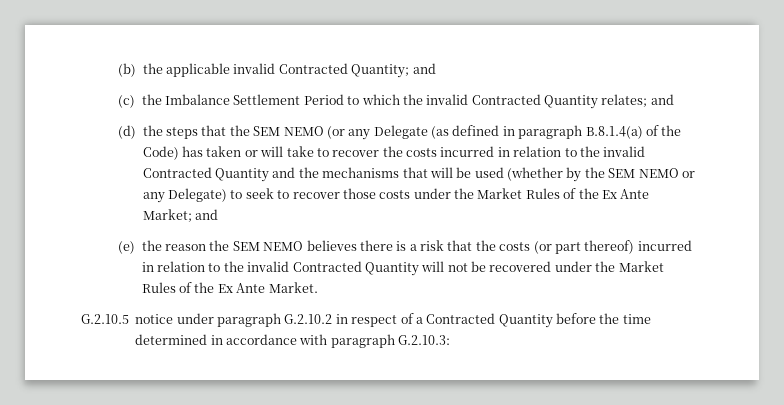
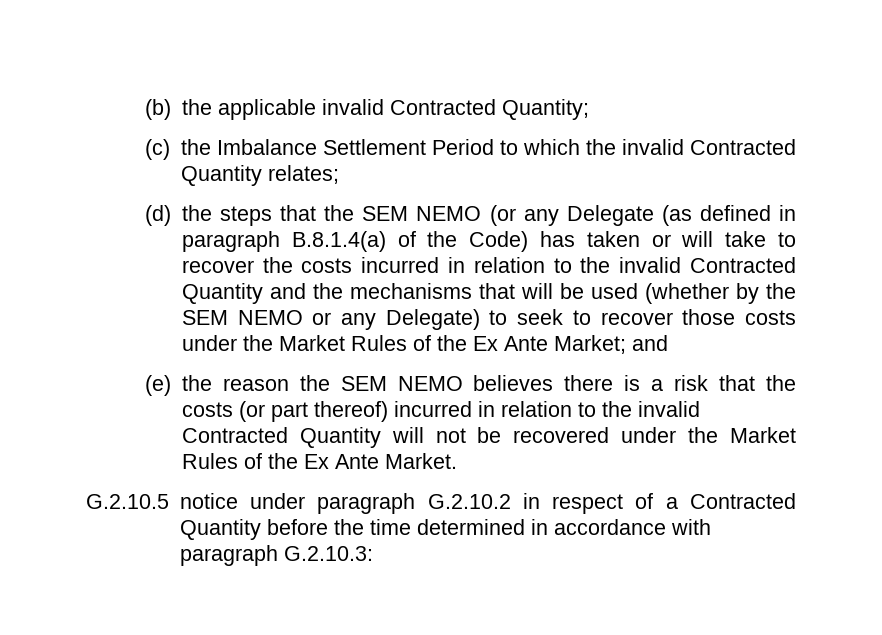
[412,63,436,74] and -> (589, 109) none
[650,94,674,105] and -> (339, 174) none

